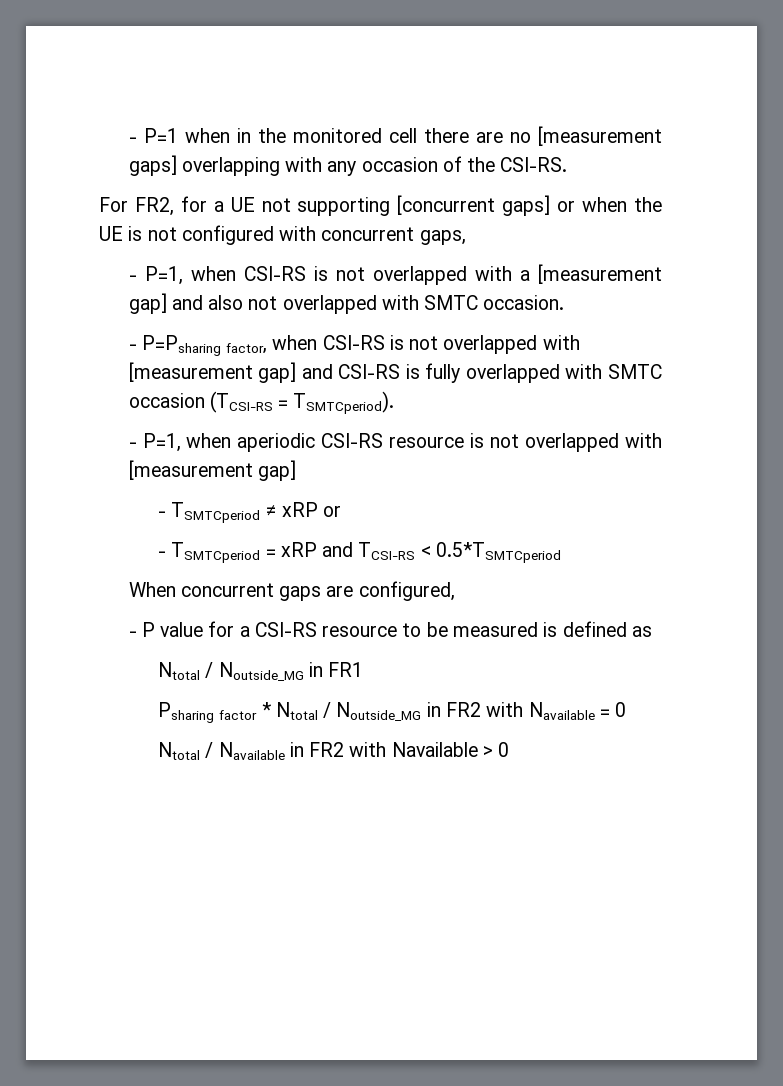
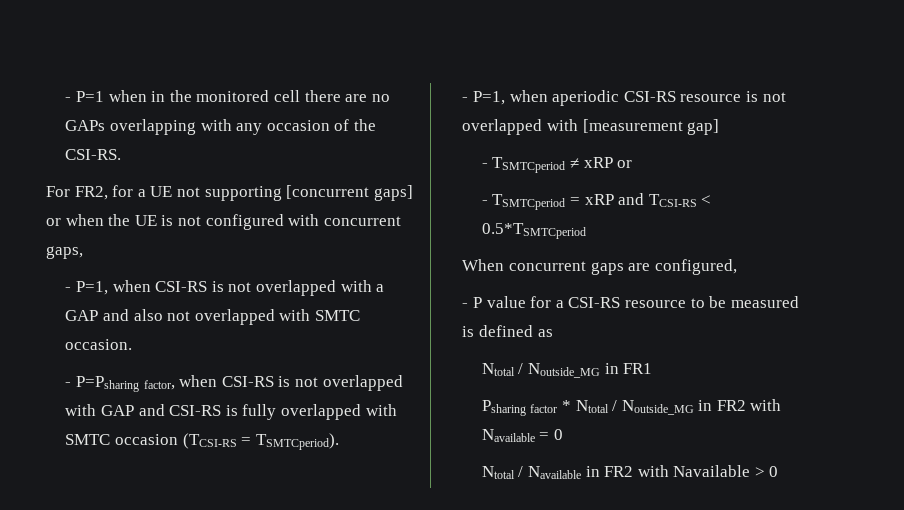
[538,126,662,146] [128,155,177,176] [measurement gaps] -> [65,120,106,131] GAPs
[538,264,662,284] [128,293,167,314] [measurement gap] -> [65,310,99,321] GAP
[128,362,297,383] [measurement gap] -> [100,405,134,416] GAP

